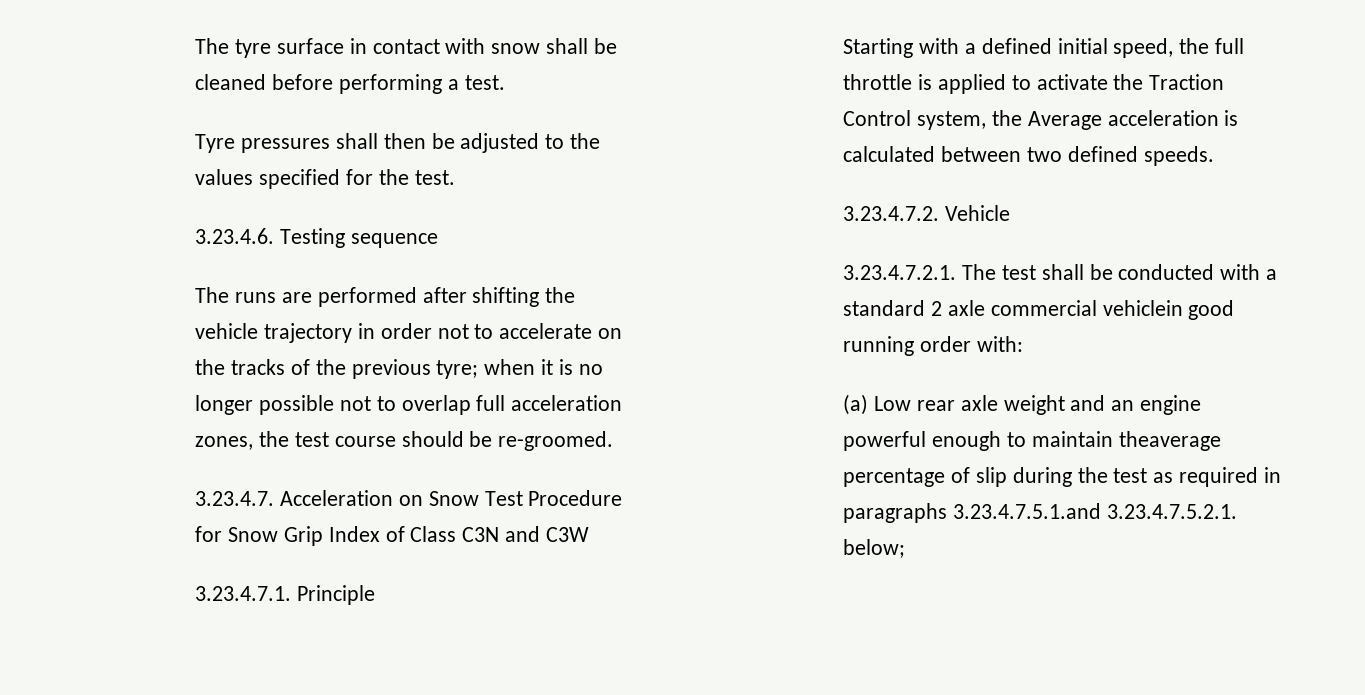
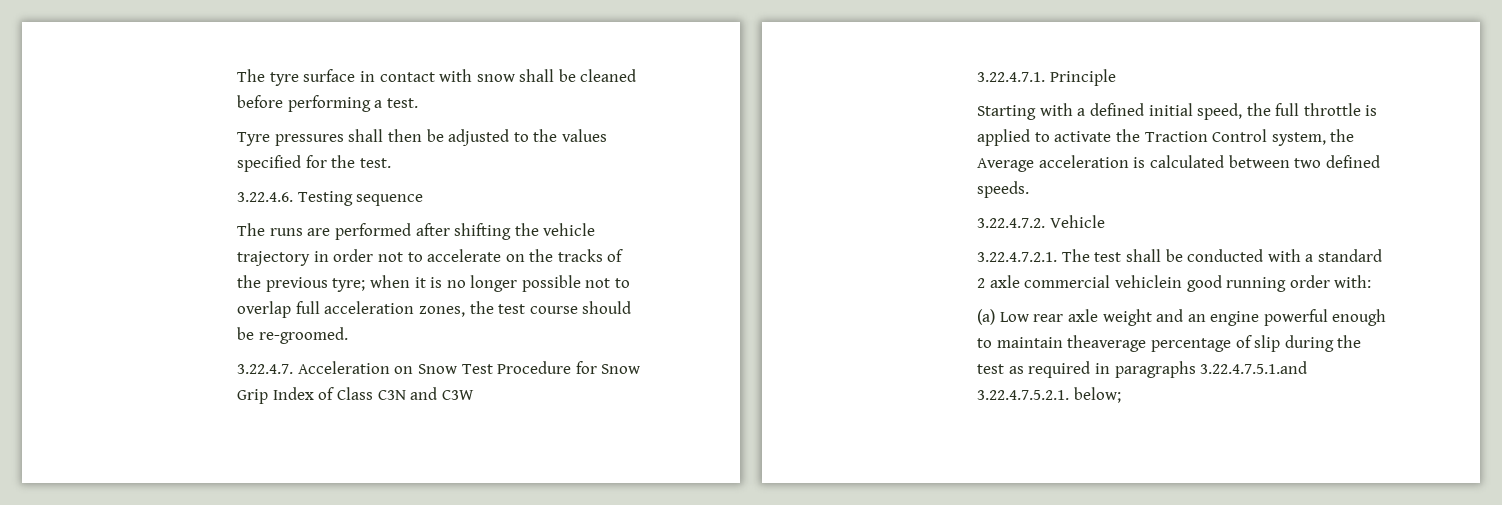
[195,228,275,244] 3.23.4.6. -> [237,192,294,202] 3.22.4.6.
[195,491,275,506] 3.23.4.7. -> [237,364,294,374] 3.22.4.7.
[195,586,292,601] 3.23.4.7.1. -> [977,72,1046,82] 3.22.4.7.1.
[843,206,940,221] 3.23.4.7.2. -> [977,218,1046,228] 3.22.4.7.2.
[843,265,957,280] 3.23.4.7.2.1. -> [977,252,1058,262] 3.22.4.7.2.1.
[953,503,1238,519] 3.23.4.7.5.1.and 3.23.4.7.5.2.1. -> [1200,361,1308,374] [977,390,1070,400] 3.22.4.7.5.1.and 3.22.4.7.5.2.1.

